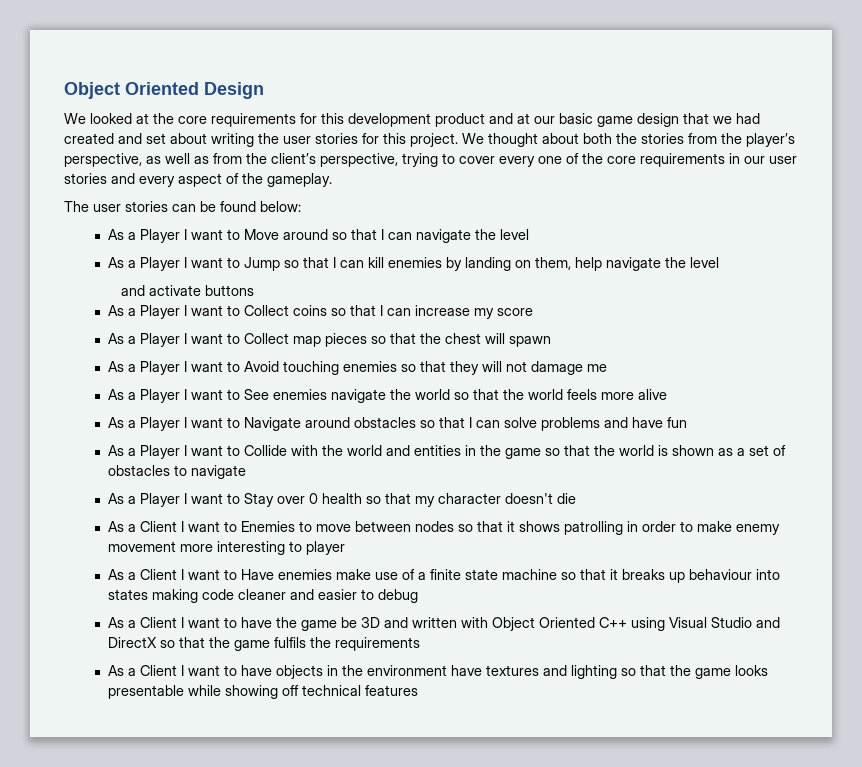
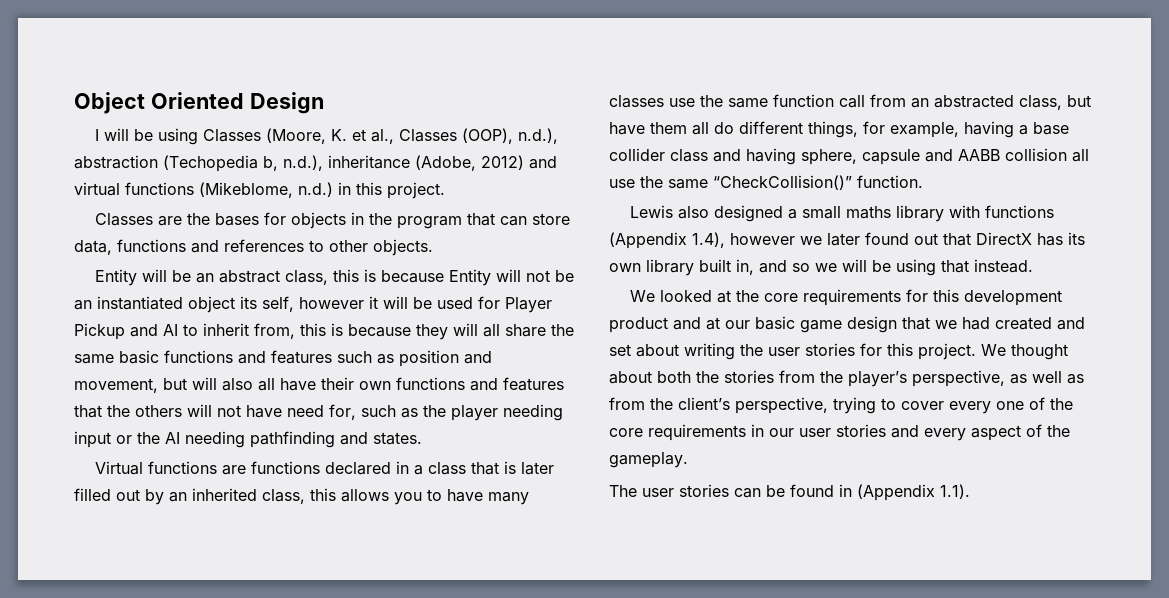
(264, 90) none -> [95,128,559,145] [74,155,557,172] [74,182,445,199] [95,212,571,229] [74,239,433,256] [95,269,575,286] [74,296,552,313] [74,323,574,340] [74,350,492,367] [74,377,564,393] [74,404,563,421] [74,431,422,448] [95,461,555,475] [74,488,529,505] [609,94,1091,110] [609,121,1069,138] [609,148,1089,165] [609,175,923,190] [630,205,1055,222] [609,232,1085,249] [609,259,1033,276] // I will be using Classes (Moore, K. et al., Classes (OOP), n.d.), abstraction (Techopedia b, n.d.), inheritance (Adobe, 2012) and virtual functions (Mikeblome, n.d.) in this project. // Classes are the bases for objects in the program that can store data, functions and references to other objects. // Entity will be an abstract class, this is because Entity will not be an instantiated object its self, however it will be used for Player Pickup and AI to inherit from, this is because they will all share the same basic functions and features such as position and movement, but will also all have their own functions and features that the others will not have need for, such as the player needing input or the AI needing pathfinding and states. // Virtual functions are functions declared in a class that is later filled out by an inherited class, this allows you to have many classes use the same function call from an abstracted class, but have them all do different things, for example, having a base collider class and having sphere, capsule and AABB collision all use the same “CheckCollision()” function. // Lewis also designed a small maths library with functions (Appendix 1.4), however we later found out that DirectX has its own library built in, and so we will be using that instead.
[260,201,301,212] [108,229,530,243] [108,257,720,271] [120,285,254,296] [108,305,534,319] [108,333,552,347] [108,361,608,375] [108,389,668,403] [108,417,688,431] [108,445,787,459] [108,465,247,479] [108,493,577,507] [108,521,781,535] [108,541,346,555] [108,569,781,583] [108,589,419,603] [108,617,781,631] [108,637,421,651] [108,665,769,679] [108,685,419,699] below: // As a Player I want to Move around so that I can navigate the level // As a Player I want to Jump so that I can kill enemies by landing on them, help navigate the level // and activate buttons // As a Player I want to Collect coins so that I can increase my score // As a Player I want to Collect map pieces so that the chest will spawn // As a Player I want to Avoid touching enemies so that they will not damage me // As a Player I want to See enemies navigate the world so that the world feels more alive // As a Player I want to Navigate around obstacles so that I can solve problems and have fun // As a Player I want to Collide with the world and entities in the game so that the world is shown as a set of obstacles to navigate // As a Player I want to Stay over 0 health so that my character doesn't die // As a Client I want to Enemies to move between nodes so that it shows patrolling in order to make enemy movement more interesting to player // As a Client I want to Have enemies make use of a finite state machine so that it breaks up behaviour into states making code cleaner and easier to debug // As a Client I want to have the game be 3D and written with Object Oriented C++ using Visual Studio and DirectX so that the game fulfils the requirements // As a Client I want to have objects in the environment have textures and lighting so that the game looks presentable while showing off technical features -> [839,484,970,501] in (Appendix 1.1).

